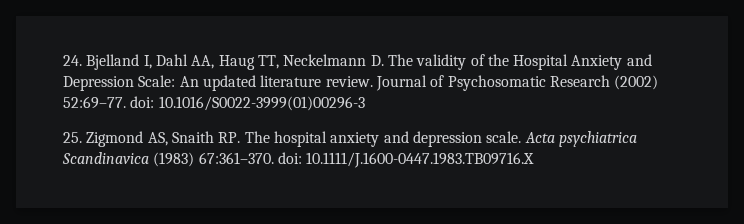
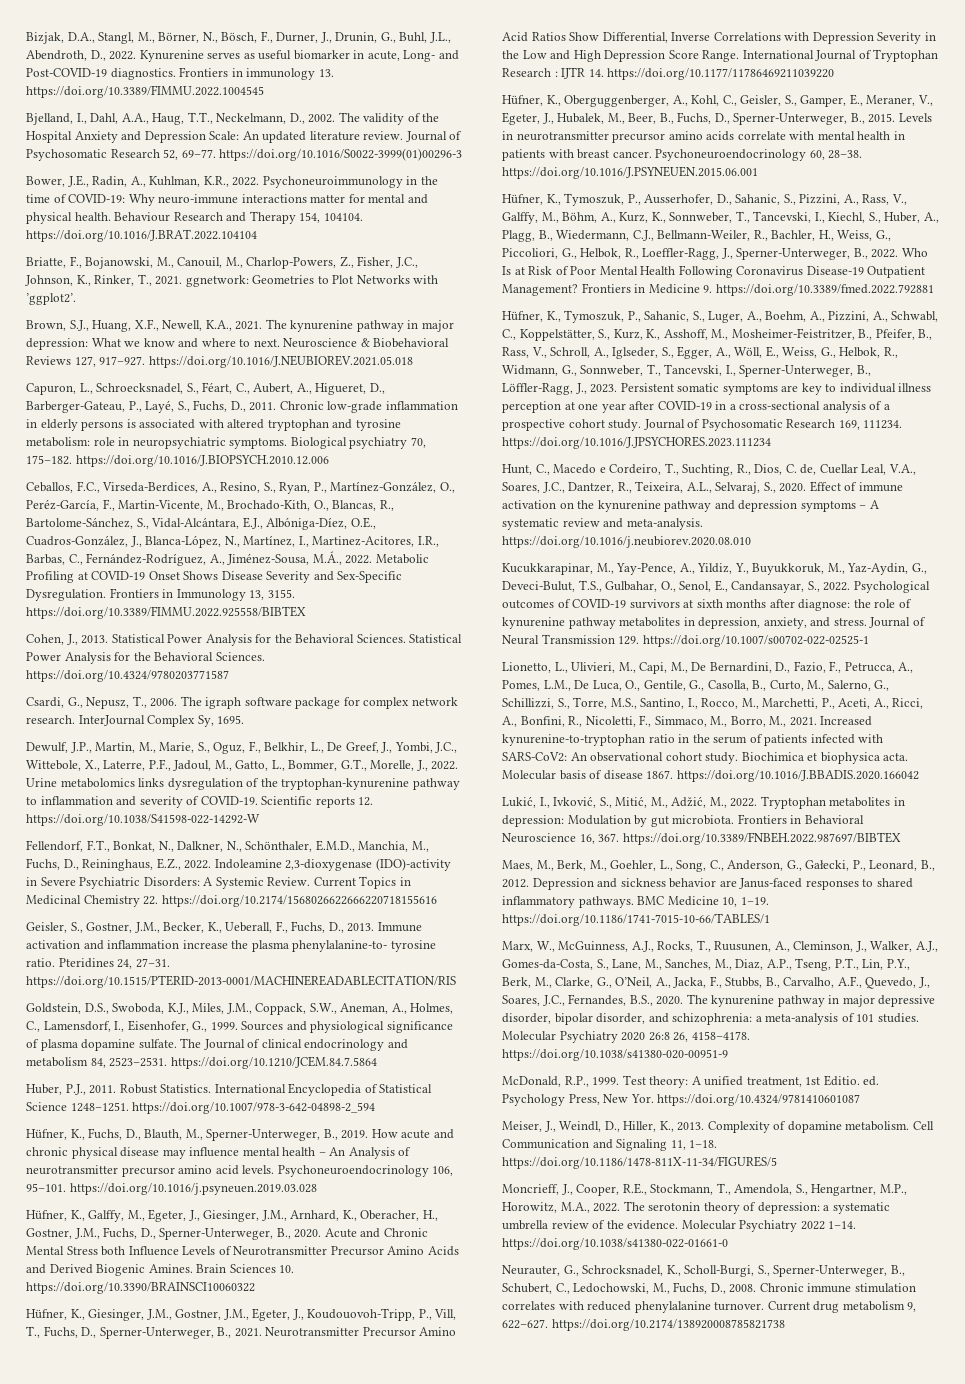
[63,54,384,70] 24. Bjelland I, Dahl AA, Haug TT, Neckelmann D. -> [26,31,451,44] [26,50,459,62] [26,67,334,80] [26,85,264,98] [26,112,336,125] Bizjak, D.A., Stangl, M., Börner, N., Bösch, F., Durner, J., Drunin, G., Buhl, J.L., Abendroth, D., 2022. Kynurenine serves as useful biomarker in acute, Long- and Post-COVID-19 diagnostics. Frontiers in immunology 13. https://doi.org/10.3389/FIMMU.2022.1004545 // Bjelland, I., Dahl, A.A., Haug, T.T., Neckelmann, D., 2002.
[614,75,659,90] [63,96,365,111] [63,131,637,147] [62,152,535,168] (2002) 52:69–77. doi: 10.1016/S0022-3999(01)00296-3 // 25. Zigmond AS, Snaith RP. The hospital anxiety and depression scale. Acta psychiatrica Scandinavica (1983) 67:361–370. doi: 10.1111/J.1600-0447.1983.TB09716.X -> [163,148,463,161] [26,175,438,188] [26,194,428,206] [26,211,363,224] [26,229,257,242] [26,256,418,269] [25,274,439,287] [26,293,76,305] [26,319,454,332] [26,338,450,350] [26,355,413,368] [26,382,385,395] [26,400,458,413] [26,419,401,431] [26,437,426,449] [26,455,329,467] [26,481,455,494] [26,499,394,511] [26,517,376,530] [26,535,439,548] [26,551,429,566] [26,571,403,583] [26,588,295,601] [26,606,306,619] [26,634,463,646] [26,652,265,664] [26,670,229,682] [26,696,458,709] [26,715,245,727] [26,741,458,754] [26,759,459,771] [26,778,460,790] [26,796,374,808] [26,814,260,826] [26,840,429,852] [26,858,451,871] [26,876,411,889] [26,895,437,907] [26,921,422,933] [26,940,436,952] [26,958,170,969] [26,975,456,988] [26,1003,454,1015] [26,1020,453,1033] [26,1038,408,1051] [26,1056,377,1069] [26,1083,433,1096] [26,1102,376,1114] [26,1128,454,1141] [26,1147,412,1159] [26,1165,454,1177] [26,1183,317,1195] [26,1209,438,1222] [26,1227,428,1240] [26,1246,459,1256] [26,1264,295,1276] [26,1282,255,1294] [26,1308,457,1321] [26,1326,457,1339] [502,32,936,44] [502,49,939,62] [502,67,835,80] [502,94,933,107] [502,112,932,125] [502,131,905,143] [502,149,863,161] [502,166,758,179] [502,193,907,206] [502,211,939,224] [502,230,891,242] [502,248,928,260] [502,265,926,278] [502,283,934,296] [502,310,939,323] [502,328,933,341] [502,346,898,359] [502,364,871,377] [502,383,932,395] [502,401,890,413] [502,419,903,431] [502,436,771,449] [502,463,916,476] [502,481,903,494] [502,500,879,512] [502,518,703,530] [502,536,751,548] [502,563,927,575] [502,580,930,593] [502,599,912,611] [502,617,926,629] [502,634,869,647] [502,661,914,674] [502,680,890,691] [502,697,924,709] [502,715,873,727] [502,734,884,746] [502,752,909,764] [502,770,919,782] [502,796,905,809] [502,814,864,827] [502,832,901,845] [502,860,935,872] [502,878,913,890] [502,896,769,908] [502,913,770,926] [502,940,938,952] [502,958,910,971] [502,976,930,989] [502,994,936,1007] [502,1013,919,1025] [502,1031,750,1043] [502,1049,728,1061] [502,1075,880,1088] [502,1094,861,1106] [502,1121,934,1133] [502,1139,718,1151] [502,1156,777,1169] [502,1183,907,1196] [502,1201,890,1214] [502,1220,857,1232] [502,1238,728,1250] [502,1265,905,1277] [502,1282,916,1294] [502,1301,917,1313] [502,1319,785,1331] 52, 69–77. https://doi.org/10.1016/S0022-3999(01)00296-3 // Bower, J.E., Radin, A., Kuhlman, K.R., 2022. Psychoneuroimmunology in the time of COVID-19: Why neuro-immune interactions matter for mental and physical health. Behaviour Research and Therapy 154, 104104. https://doi.org/10.1016/J.BRAT.2022.104104 // Briatte, F., Bojanowski, M., Canouil, M., Charlop-Powers, Z., Fisher, J.C., Johnson, K., Rinker, T., 2021. ggnetwork: Geometries to Plot Networks with ’ggplot2’. // Brown, S.J., Huang, X.F., Newell, K.A., 2021. The kynurenine pathway in major depression: What we know and where to next. Neuroscience & Biobehavioral Reviews 127, 917–927. https://doi.org/10.1016/J.NEUBIOREV.2021.05.018 // Capuron, L., Schroecksnadel, S., Féart, C., Aubert, A., Higueret, D., Barberger-Gateau, P., Layé, S., Fuchs, D., 2011. Chronic low-grade inflammation in elderly persons is associated with altered tryptophan and tyrosine metabolism: role in neuropsychiatric symptoms. Biological psychiatry 70, 175–182. https://doi.org/10.1016/J.BIOPSYCH.2010.12.006 // Ceballos, F.C., Virseda-Berdices, A., Resino, S., Ryan, P., Martínez-González, O., Peréz-García, F., Martin-Vicente, M., Brochado-Kith, O., Blancas, R., Bartolome-Sánchez, S., Vidal-Alcántara, E.J., Albóniga-Díez, O.E., Cuadros-González, J., Blanca-López, N., Martínez, I., Martinez-Acitores, I.R., Barbas, C., Fernández-Rodríguez, A., Jiménez-Sousa, M.Á., 2022. Metabolic Profiling at COVID-19 Onset Shows Disease Severity and Sex-Specific Dysregulation. Frontiers in Immunology 13, 3155. https://doi.org/10.3389/FIMMU.2022.925558/BIBTEX // Cohen, J., 2013. Statistical Power Analysis for the Behavioral Sciences. Statistical Power Analysis for the Behavioral Sciences. https://doi.org/10.4324/9780203771587 // Csardi, G., Nepusz, T., 2006. The igraph software package for complex network research. InterJournal Complex Sy, 1695. // Dewulf, J.P., Martin, M., Marie, S., Oguz, F., Belkhir, L., De Greef, J., Yombi, J.C., Wittebole, X., Laterre, P.F., Jadoul, M., Gatto, L., Bommer, G.T., Morelle, J., 2022. Urine metabolomics links dysregulation of the tryptophan-kynurenine pathway to inflammation and severity of COVID-19. Scientific reports 12. https://doi.org/10.1038/S41598-022-14292-W // Fellendorf, F.T., Bonkat, N., Dalkner, N., Schönthaler, E.M.D., Manchia, M., Fuchs, D., Reininghaus, E.Z., 2022. Indoleamine 2,3-dioxygenase (IDO)-activity in Severe Psychiatric Disorders: A Systemic Review. Current Topics in Medicinal Chemistry 22. https://doi.org/10.2174/1568026622666220718155616 // Geisler, S., Gostner, J.M., Becker, K., Ueberall, F., Fuchs, D., 2013. Immune activation and inflammation increase the plasma phenylalanine-to- tyrosine ratio. Pteridines 24, 27–31. https://doi.org/10.1515/PTERID-2013-0001/MACHINEREADABLECITATION/RIS // Goldstein, D.S., Swoboda, K.J., Miles, J.M., Coppack, S.W., Aneman, A., Holmes, C., Lamensdorf, I., Eisenhofer, G., 1999. Sources and physiological significance of plasma dopamine sulfate. The Journal of clinical endocrinology and metabolism 84, 2523–2531. https://doi.org/10.1210/JCEM.84.7.5864 // Huber, P.J., 2011. Robust Statistics. International Encyclopedia of Statistical Science 1248–1251. https://doi.org/10.1007/978-3-642-04898-2_594 // Hüfner, K., Fuchs, D., Blauth, M., Sperner-Unterweger, B., 2019. How acute and chronic physical disease may influence mental health – An Analysis of neurotransmitter precursor amino acid levels. Psychoneuroendocrinology 106, 95–101. https://doi.org/10.1016/j.psyneuen.2019.03.028 // Hüfner, K., Galffy, M., Egeter, J., Giesinger, J.M., Arnhard, K., Oberacher, H., Gostner, J.M., Fuchs, D., Sperner-Unterweger, B., 2020. Acute and Chronic Mental Stress both Influence Levels of Neurotransmitter Precursor Amino Acids and Derived Biogenic Amines. Brain Sciences 10. https://doi.org/10.3390/BRAINSCI10060322 // Hüfner, K., Giesinger, J.M., Gostner, J.M., Egeter, J., Koudouovoh-Tripp, P., Vill, T., Fuchs, D., Sperner-Unterweger, B., 2021. Neurotransmitter Precursor Amino Acid Ratios Show Differential, Inverse Correlations with Depression Severity in the Low and High Depression Score Range. International Journal of Tryptophan Research : IJTR 14. https://doi.org/10.1177/11786469211039220 // Hüfner, K., Oberguggenberger, A., Kohl, C., Geisler, S., Gamper, E., Meraner, V., Egeter, J., Hubalek, M., Beer, B., Fuchs, D., Sperner-Unterweger, B., 2015. Levels in neurotransmitter precursor amino acids correlate with mental health in patients with breast cancer. Psychoneuroendocrinology 60, 28–38. https://doi.org/10.1016/J.PSYNEUEN.2015.06.001 // Hüfner, K., Tymoszuk, P., Ausserhofer, D., Sahanic, S., Pizzini, A., Rass, V., Galffy, M., Böhm, A., Kurz, K., Sonnweber, T., Tancevski, I., Kiechl, S., Huber, A., Plagg, B., Wiedermann, C.J., Bellmann-Weiler, R., Bachler, H., Weiss, G., Piccoliori, G., Helbok, R., Loeffler-Ragg, J., Sperner-Unterweger, B., 2022. Who Is at Risk of Poor Mental Health Following Coronavirus Disease-19 Outpatient Management? Frontiers in Medicine 9. https://doi.org/10.3389/fmed.2022.792881 // Hüfner, K., Tymoszuk, P., Sahanic, S., Luger, A., Boehm, A., Pizzini, A., Schwabl, C., Koppelstätter, S., Kurz, K., Asshoff, M., Mosheimer-Feistritzer, B., Pfeifer, B., Rass, V., Schroll, A., Iglseder, S., Egger, A., Wöll, E., Weiss, G., Helbok, R., Widmann, G., Sonnweber, T., Tancevski, I., Sperner-Unterweger, B., Löffler-Ragg, J., 2023. Persistent somatic symptoms are key to individual illness perception at one year after COVID-19 in a cross-sectional analysis of a prospective cohort study. Journal of Psychosomatic Research 169, 111234. https://doi.org/10.1016/J.JPSYCHORES.2023.111234 // Hunt, C., Macedo e Cordeiro, T., Suchting, R., Dios, C. de, Cuellar Leal, V.A., Soares, J.C., Dantzer, R., Teixeira, A.L., Selvaraj, S., 2020. Effect of immune activation on the kynurenine pathway and depression symptoms – A systematic review and meta-analysis. https://doi.org/10.1016/j.neubiorev.2020.08.010 // Kucukkarapinar, M., Yay-Pence, A., Yildiz, Y., Buyukkoruk, M., Yaz-Aydin, G., Deveci-Bulut, T.S., Gulbahar, O., Senol, E., Candansayar, S., 2022. Psychological outcomes of COVID-19 survivors at sixth months after diagnose: the role of kynurenine pathway metabolites in depression, anxiety, and stress. Journal of Neural Transmission 129. https://doi.org/10.1007/s00702-022-02525-1 // Lionetto, L., Ulivieri, M., Capi, M., De Bernardini, D., Fazio, F., Petrucca, A., Pomes, L.M., De Luca, O., Gentile, G., Casolla, B., Curto, M., Salerno, G., Schillizzi, S., Torre, M.S., Santino, I., Rocco, M., Marchetti, P., Aceti, A., Ricci, A., Bonfini, R., Nicoletti, F., Simmaco, M., Borro, M., 2021. Increased kynurenine-to-tryptophan ratio in the serum of patients infected with SARS-CoV2: An observational cohort study. Biochimica et biophysica acta. Molecular basis of disease 1867. https://doi.org/10.1016/J.BBADIS.2020.166042 // Lukić, I., Ivković, S., Mitić, M., Adžić, M., 2022. Tryptophan metabolites in depression: Modulation by gut microbiota. Frontiers in Behavioral Neuroscience 16, 367. https://doi.org/10.3389/FNBEH.2022.987697/BIBTEX // Maes, M., Berk, M., Goehler, L., Song, C., Anderson, G., Gałecki, P., Leonard, B., 2012. Depression and sickness behavior are Janus-faced responses to shared inflammatory pathways. BMC Medicine 10, 1–19. https://doi.org/10.1186/1741-7015-10-66/TABLES/1 // Marx, W., McGuinness, A.J., Rocks, T., Ruusunen, A., Cleminson, J., Walker, A.J., Gomes-da-Costa, S., Lane, M., Sanches, M., Diaz, A.P., Tseng, P.T., Lin, P.Y., Berk, M., Clarke, G., O’Neil, A., Jacka, F., Stubbs, B., Carvalho, A.F., Quevedo, J., Soares, J.C., Fernandes, B.S., 2020. The kynurenine pathway in major depressive disorder, bipolar disorder, and schizophrenia: a meta-analysis of 101 studies. Molecular Psychiatry 2020 26:8 26, 4158–4178. https://doi.org/10.1038/s41380-020-00951-9 // McDonald, R.P., 1999. Test theory: A unified treatment, 1st Editio. ed. Psychology Press, New Yor. https://doi.org/10.4324/9781410601087 // Meiser, J., Weindl, D., Hiller, K., 2013. Complexity of dopamine metabolism. Cell Communication and Signaling 11, 1–18. https://doi.org/10.1186/1478-811X-11-34/FIGURES/5 // Moncrieff, J., Cooper, R.E., Stockmann, T., Amendola, S., Hengartner, M.P., Horowitz, M.A., 2022. The serotonin theory of depression: a systematic umbrella review of the evidence. Molecular Psychiatry 2022 1–14. https://doi.org/10.1038/s41380-022-01661-0 // Neurauter, G., Schrocksnadel, K., Scholl-Burgi, S., Sperner-Unterweger, B., Schubert, C., Ledochowski, M., Fuchs, D., 2008. Chronic immune stimulation correlates with reduced phenylalanine turnover. Current drug metabolism 9, 622–627. https://doi.org/10.2174/138920008785821738

